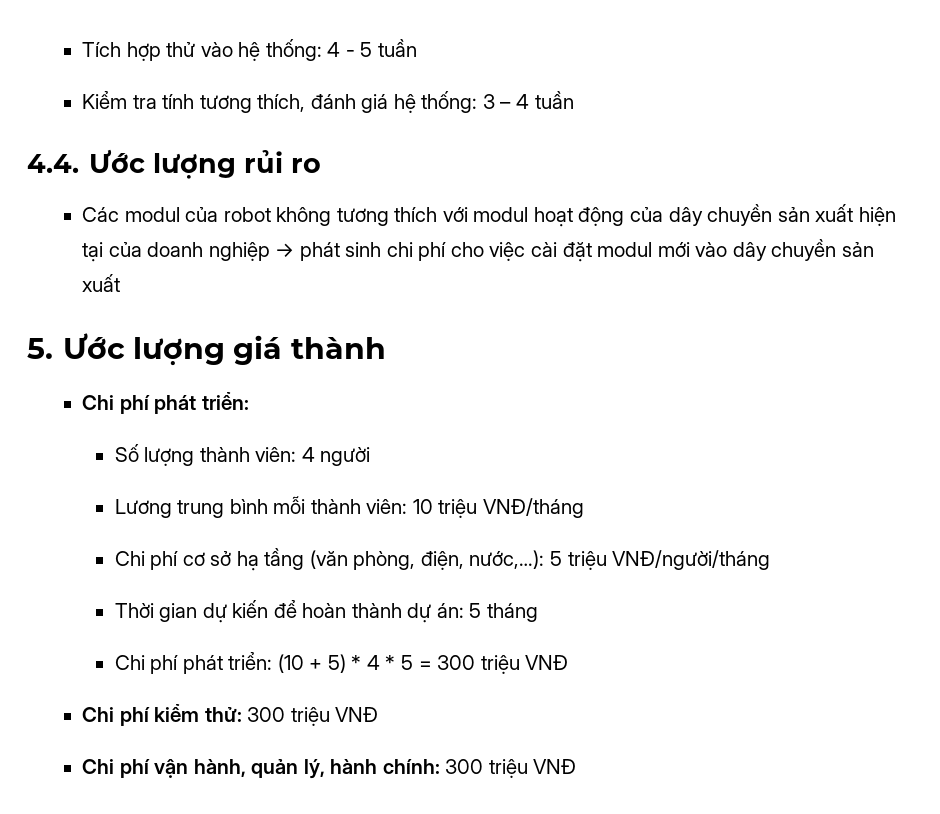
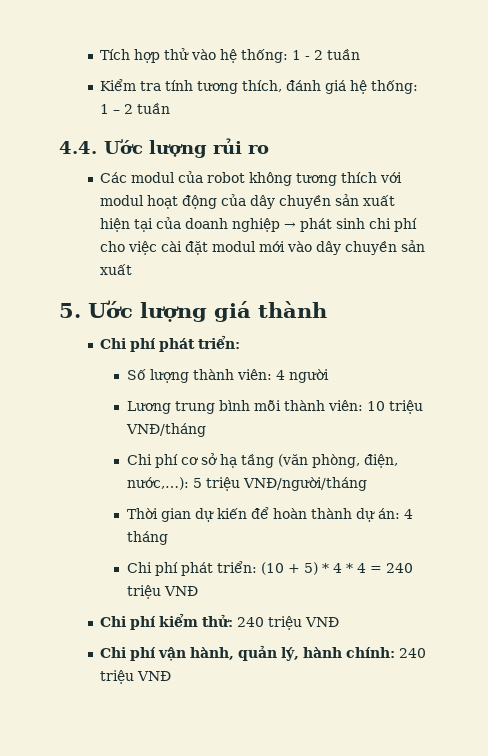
[327,42,373,57] 4 - 5 -> [292,50,324,60] 1 - 2
[482,94,529,109] 3 – 4 -> [100,104,134,114] 1 – 2
[469,603,482,618] 5 -> [403,509,413,519] 4
[400,655,476,670] 5 = 300 -> [356,563,413,573] 4 = 240
[247,707,286,722] 300 -> [237,617,265,627] 240
[445,759,484,774] 300 -> [399,648,427,658] 240

